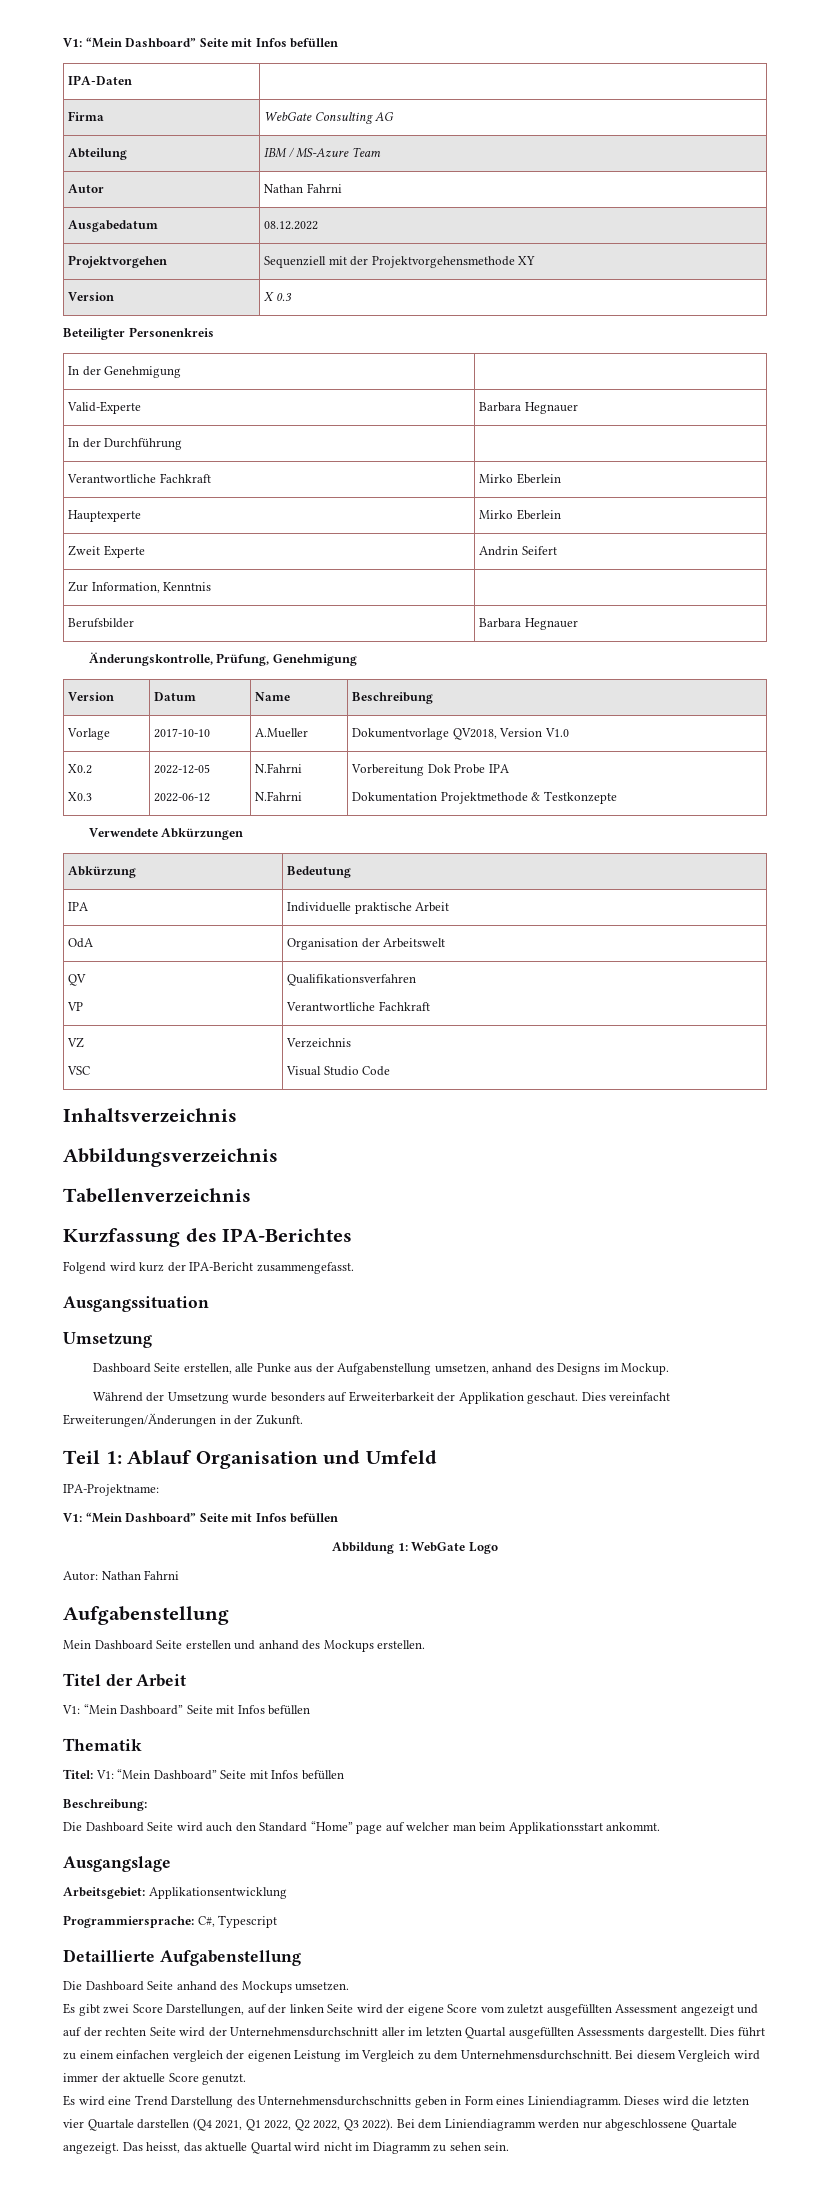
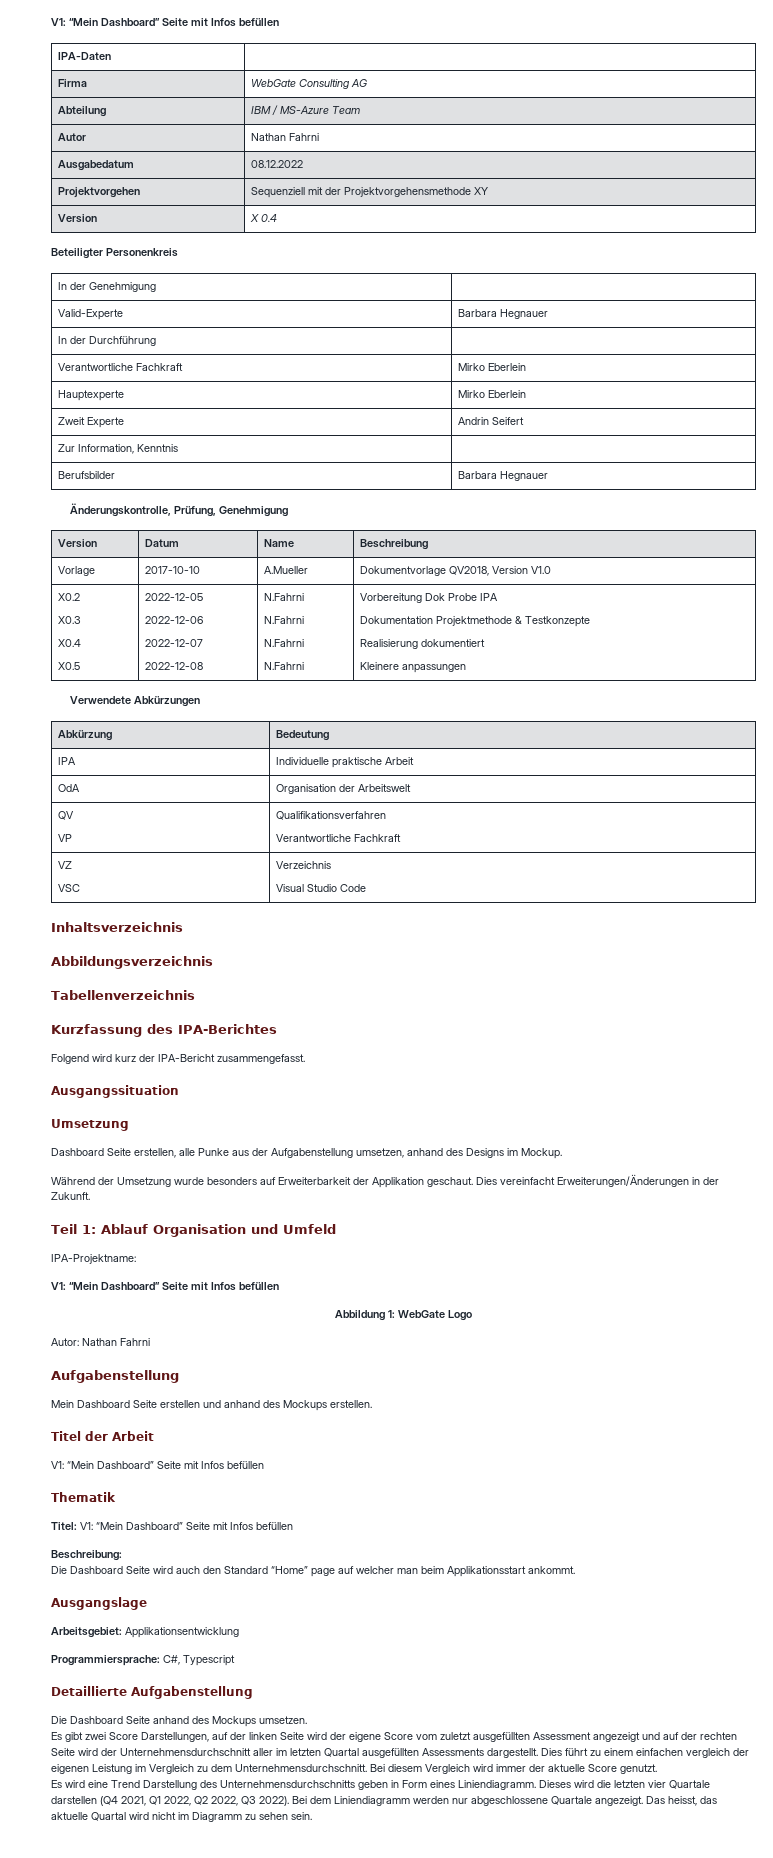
[275,293,292,301] 0.3 -> [261,214,278,222] 0.4
(93, 796) none -> [58,639,82,647] [58,662,81,670] // X0.4 // X0.5
[154,793,211,802] [255,763,303,773] [255,791,303,801] 2022-06-12 | N.Fahrni // N.Fahrni -> [145,616,204,624] [145,639,204,647] [145,662,204,670] [264,593,305,601] [264,616,305,624] [264,639,305,647] [264,662,305,670] 2022-12-06 // 2022-12-07 // 2022-12-08 | N.Fahrni // N.Fahrni // N.Fahrni // N.Fahrni
(617, 797) none -> [360,639,486,649] [360,662,467,673] // Realisierung dokumentiert // Kleinere anpassungen

